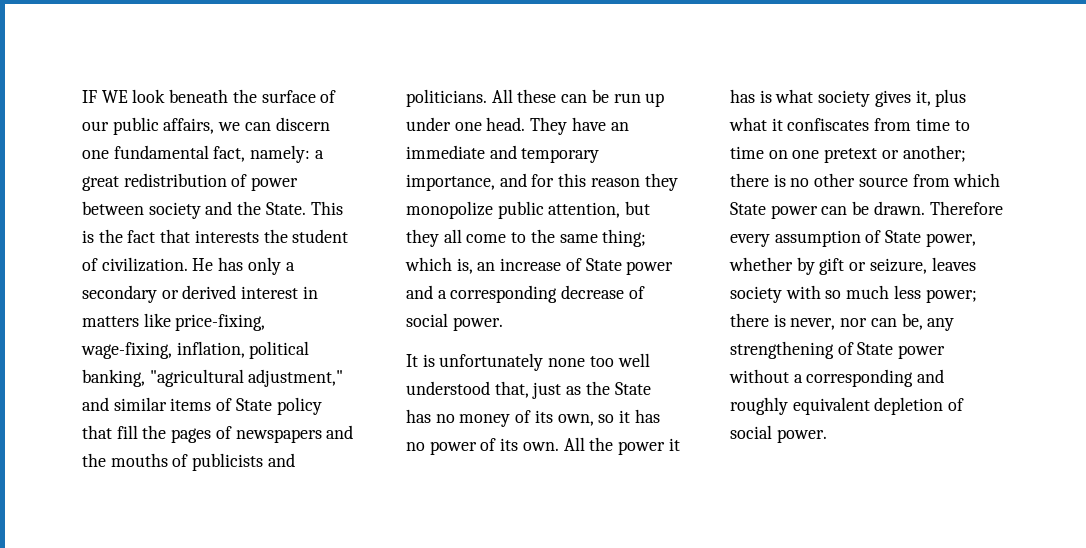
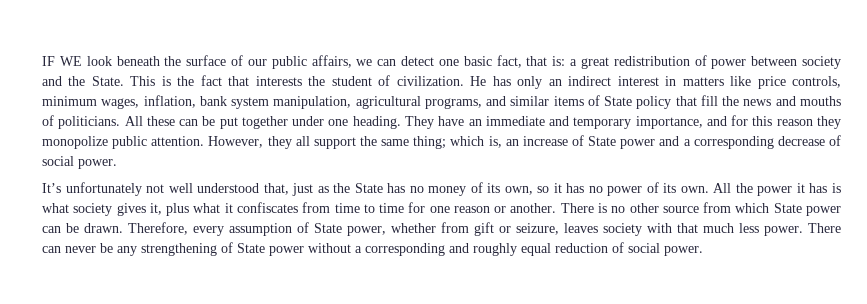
[275,117,330,131] [82,145,311,163] discern one fundamental fact, namely: -> [400,55,566,68] detect one basic fact, that is:
[285,262,295,271] [82,285,318,303] [82,313,266,331] [81,341,310,359] [82,369,344,387] a secondary or derived interest in matters like price-fixing, wage-fixing, inflation, political banking, "agricultural adjustment," -> [548,76,841,89] [42,95,482,109] an indirect interest in matters like price controls, minimum wages, inflation, bank system manipulation, agricultural programs,
[171,425,354,443] [82,453,295,471] pages of newspapers and the mouths of publicists and -> [743,96,842,106] [42,115,54,126] news and mouths of
[613,93,665,107] run up -> [219,116,288,129] put together
[486,117,526,131] head. -> [352,116,401,129] heading.
[548,201,651,218] [406,229,527,247] attention, but they all come to -> [151,136,356,149] attention. However, they all support
[406,353,614,371] It is unfortunately none too -> [42,182,165,196] It’s unfortunately not
[768,145,966,163] [730,173,769,187] on one pretext or another; there -> [408,202,594,213] for one reason or another. There
[929,201,1003,215] Therefore -> [128,222,188,235] Therefore,
[796,257,815,275] by -> [441,222,469,233] from
[825,290,842,299] so -> [677,223,698,233] that
[925,289,977,303] [730,313,923,330] power; there is never, nor can be, -> [764,223,841,236] [42,243,113,253] power. There can never be
[792,397,944,415] equivalent depletion -> [521,243,608,256] equal reduction

